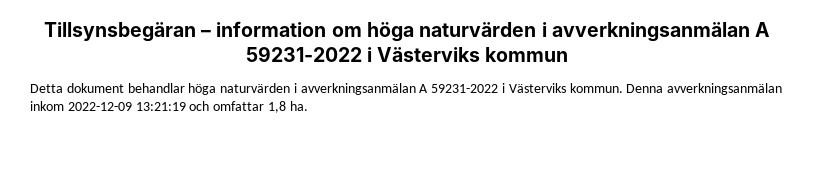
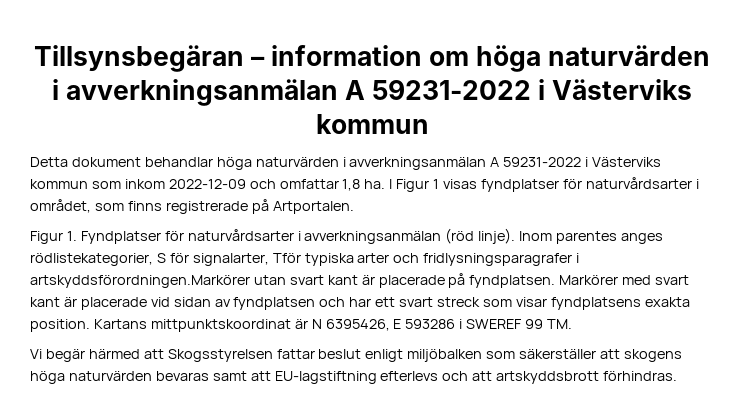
[569,83,783,95] kommun. Denna avverkningsanmälan -> [30,179,121,189] kommun som
[135,102,186,111] 13:21:19 -> (246, 184) none
(308, 106) none -> [389,177,699,192] [30,199,354,214] [30,228,664,244] [30,253,580,266] [30,273,690,288] [30,297,690,310] [30,319,573,332] [30,349,682,362] [30,371,678,384] I Figur 1 visas fyndplatser för naturvårdsarter i området, som finns registrerade på Artportalen. // Figur 1. Fyndplatser för naturvårdsarter i avverkningsanmälan (röd linje). Inom parentes anges rödlistekategorier, S för signalarter, Tför typiska arter och fridlysningsparagrafer i artskyddsförordningen.Markörer utan svart kant är placerade på fyndplatsen. Markörer med svart kant är placerade vid sidan av fyndplatsen och har ett svart streck som visar fyndplatsens exakta position. Kartans mittpunktskoordinat är N 6395426, E 593286 i SWEREF 99 TM. // Vi begär härmed att Skogsstyrelsen fattar beslut enligt miljöbalken som säkerställer att skogens höga naturvärden bevaras samt att EU-lagstiftning efterlevs och att artskyddsbrott förhindras.

